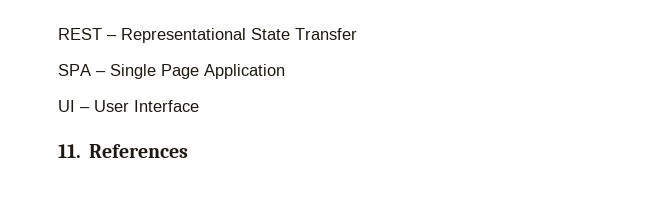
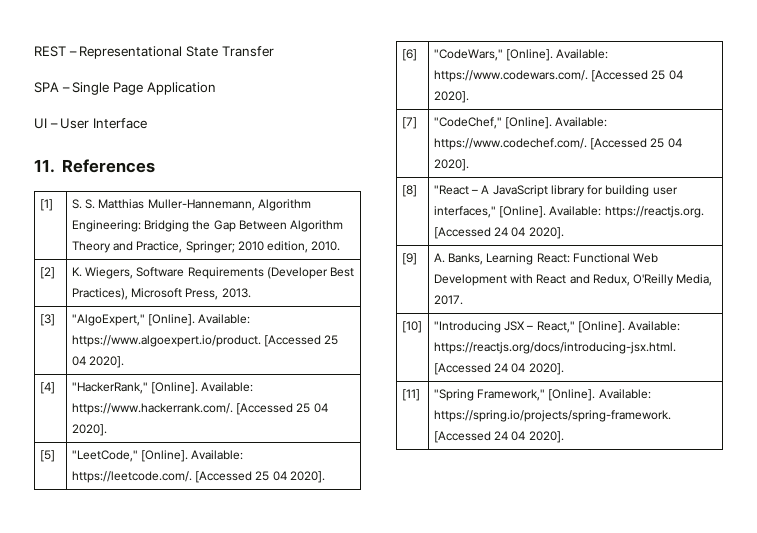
(189, 151) none -> [39,199,53,211] [71,199,311,211] [71,220,344,232] [71,241,341,253] [39,267,55,279] [71,267,355,279] [71,288,251,300] [39,314,55,326] [71,314,251,326] [71,335,339,347] [71,356,125,368] [39,382,55,394] [71,382,254,394] [71,403,328,415] [71,424,107,436] [39,450,55,462] [71,450,244,462] [71,471,325,483] [401,49,417,61] [433,49,609,61] [433,70,683,82] [433,91,469,103] [401,117,417,129] [433,117,608,129] [433,138,682,150] [433,159,469,171] [401,185,417,197] [433,185,678,197] [433,206,704,218] [433,227,564,239] [401,253,417,265] [433,253,659,265] [433,274,713,286] [433,295,463,305] [401,321,422,333] [433,321,681,333] [433,342,676,354] [433,363,564,375] [401,389,420,401] [433,389,651,401] [433,410,671,422] [433,431,564,443] // [1] | S. S. Matthias Muller-Hannemann, Algorithm Engineering: Bridging the Gap Between Algorithm Theory and Practice, Springer; 2010 edition, 2010. // [2] | K. Wiegers, Software Requirements (Developer Best Practices), Microsoft Press, 2013. // [3] | "AlgoExpert," [Online]. Available: https://www.algoexpert.io/product. [Accessed 25 04 2020]. // [4] | "HackerRank," [Online]. Available: https://www.hackerrank.com/. [Accessed 25 04 2020]. // [5] | "LeetCode," [Online]. Available: https://leetcode.com/. [Accessed 25 04 2020]. // [6] | "CodeWars," [Online]. Available: https://www.codewars.com/. [Accessed 25 04 2020]. // [7] | "CodeChef," [Online]. Available: https://www.codechef.com/. [Accessed 25 04 2020]. // [8] | "React – A JavaScript library for building user interfaces," [Online]. Available: https://reactjs.org. [Accessed 24 04 2020]. // [9] | A. Banks, Learning React: Functional Web Development with React and Redux, O'Reilly Media, 2017. // [10] | "Introducing JSX – React," [Online]. Available: https://reactjs.org/docs/introducing-jsx.html. [Accessed 24 04 2020]. // [11] | "Spring Framework," [Online]. Available: https://spring.io/projects/spring-framework. [Accessed 24 04 2020].

